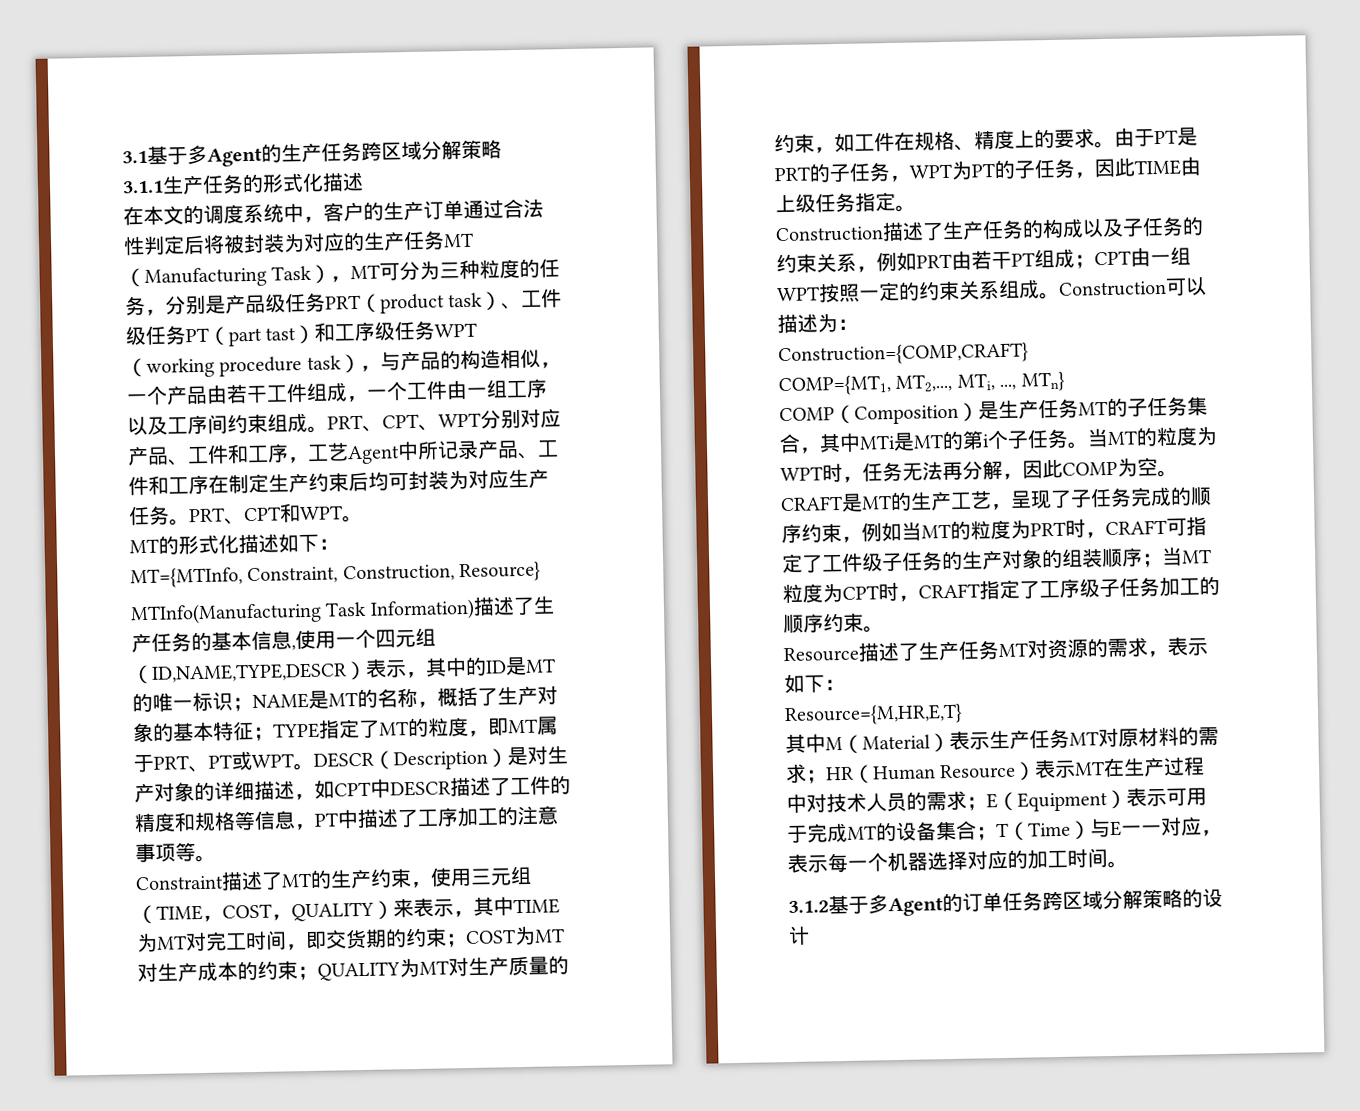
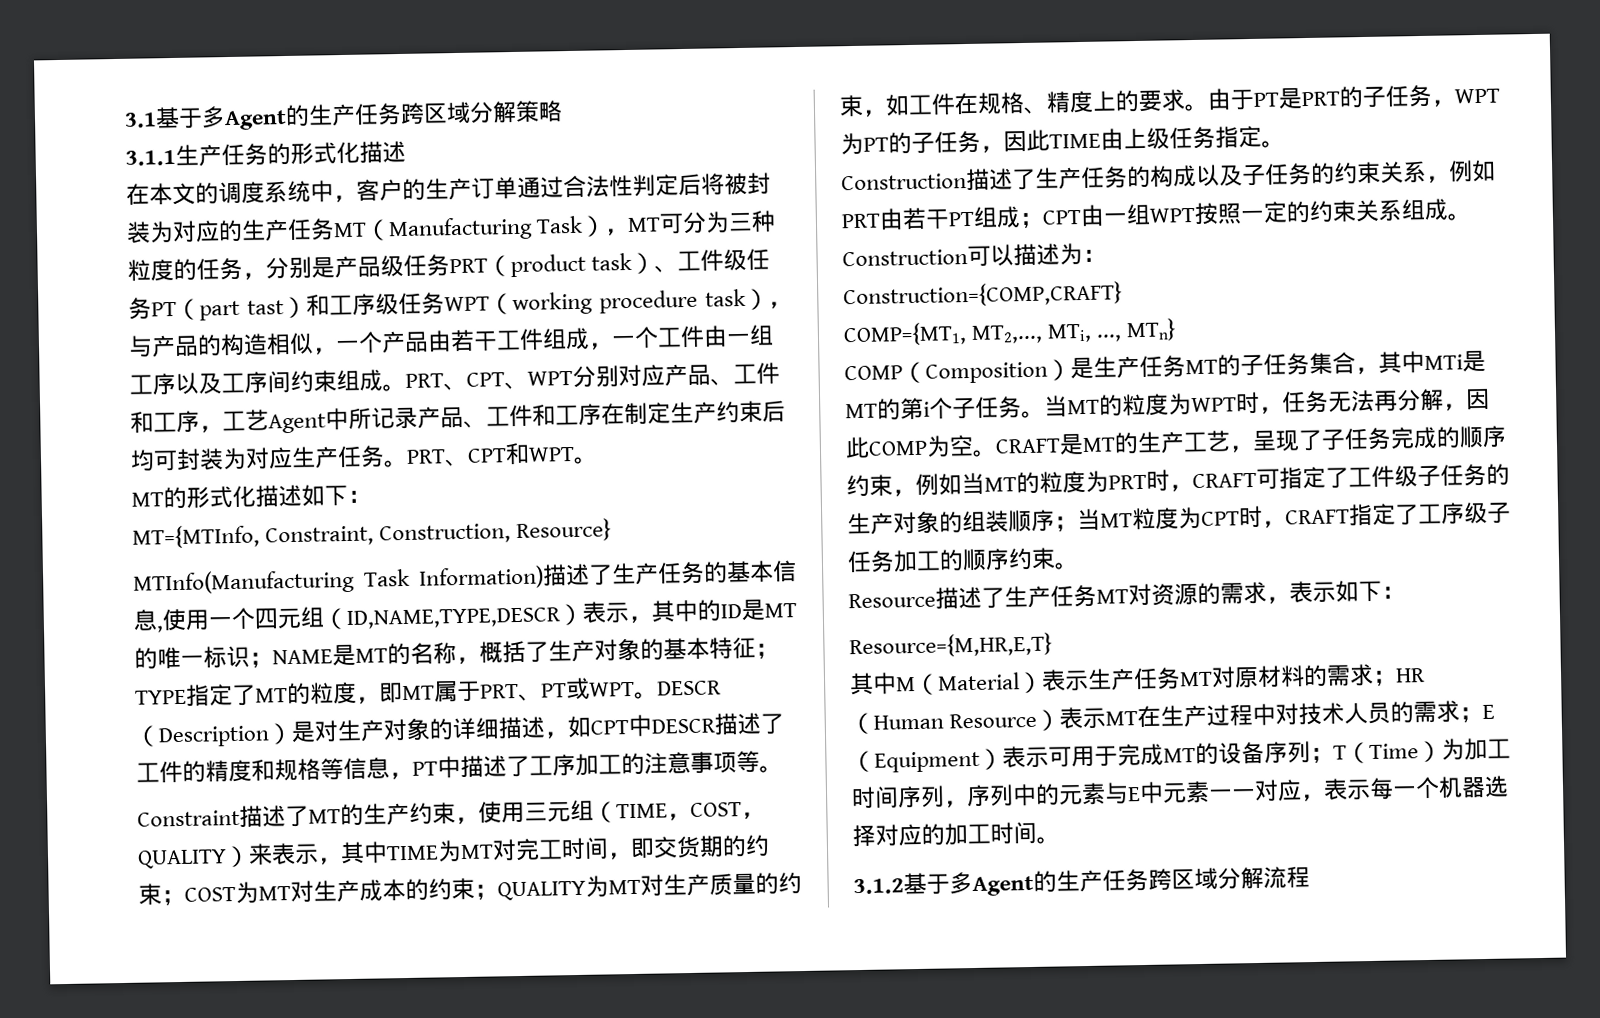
[936,820,977,841] 集合 -> [1264,741,1311,764] 序列
[1089,818,1122,838] 与E -> [1441,737,1511,761] [851,780,1210,809] 为加工时间序列，序列中的元素与E中元素
[962,887,1223,912] [788,925,810,946] 订单任务跨区域分解策略的设计 -> [1056,866,1310,893] 生产任务跨区域分解流程

